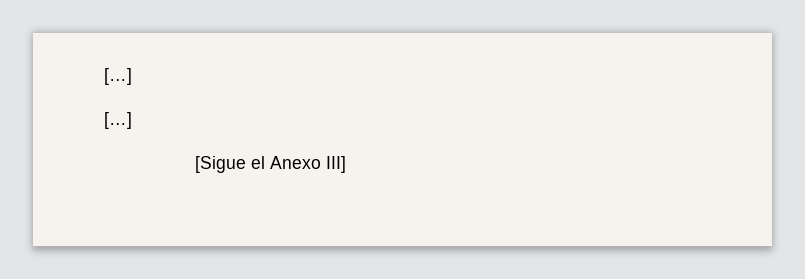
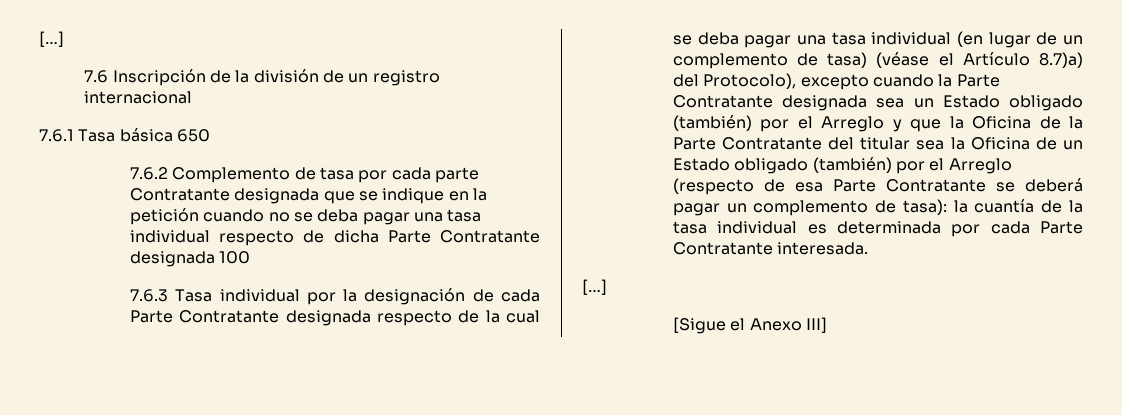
[104,68,132,85] […] -> [39,31,64,47] [84,69,440,86] [84,91,193,104] [39,128,210,142] [129,167,479,183] [129,188,487,204] [129,208,482,225] [129,230,541,246] [129,251,251,267] [129,288,540,305] [129,310,540,326] [672,31,1083,48] [672,52,1083,69] [672,73,1000,90] [672,95,1083,111] [672,115,1083,132] [672,137,1083,150] [672,157,1012,174] [672,178,1083,195] [672,199,1083,216] [672,221,1083,237] [672,242,869,255] […] // 7.6 Inscripción de la división de un registro internacional // 7.6.1 Tasa básica 650 // 7.6.2 Complemento de tasa por cada parte Contratante designada que se indique en la petición cuando no se deba pagar una tasa individual respecto de dicha Parte Contratante designada 100 // 7.6.3 Tasa individual por la designación de cada Parte Contratante designada respecto de la cual se deba pagar una tasa individual (en lugar de un complemento de tasa) (véase el Artículo 8.7)a) del Protocolo), excepto cuando la Parte Contratante designada sea un Estado obligado (también) por el Arreglo y que la Oficina de la Parte Contratante del titular sea la Oficina de un Estado obligado (también) por el Arreglo (respecto de esa Parte Contratante se deberá pagar un complemento de tasa): la cuantía de la tasa individual es determinada por cada Parte Contratante interesada.

